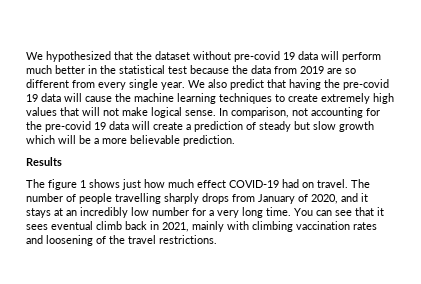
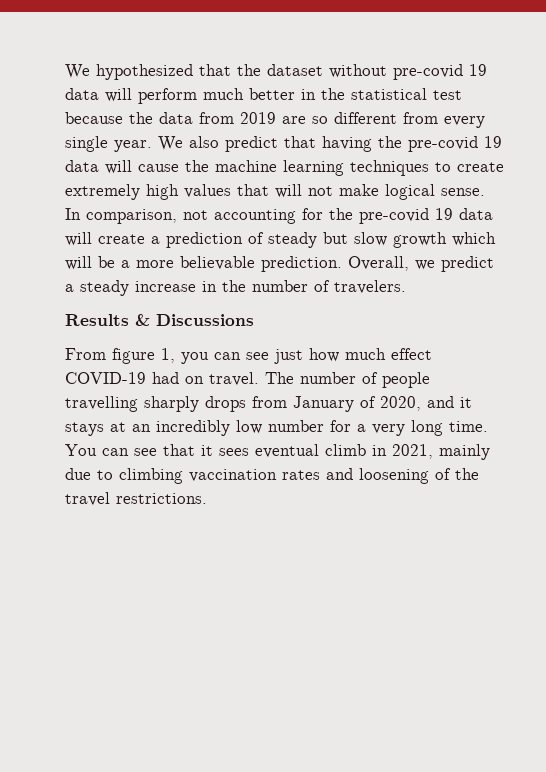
[26,157,62,166] [26,179,120,190] // Results // The figure 1 shows -> [348,256,494,272] [65,280,406,296] [65,314,254,326] [65,348,269,364] Overall, we predict a steady increase in the number of travelers. // Results & Discussions // From figure 1, you can see
[125,221,147,230] back -> (366, 450) none
[227,221,249,230] with -> [65,468,113,480] due to

